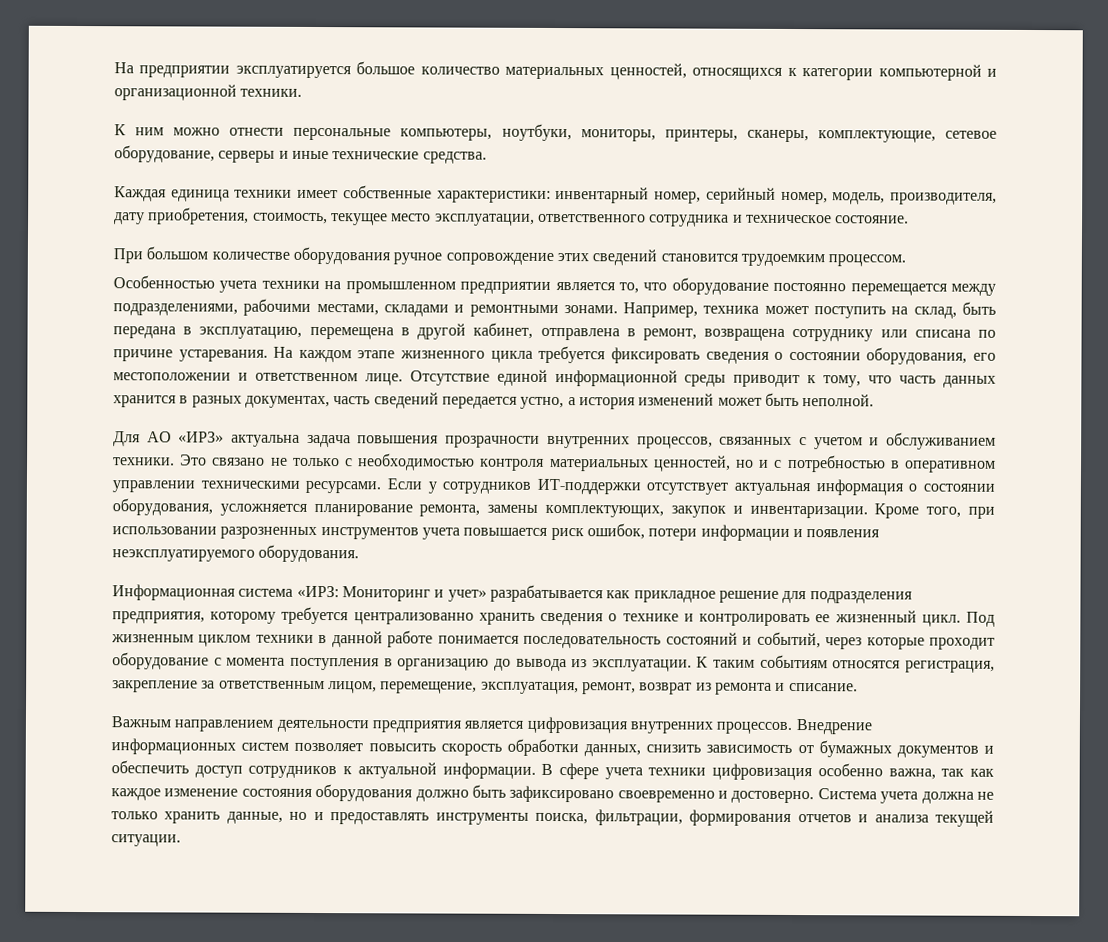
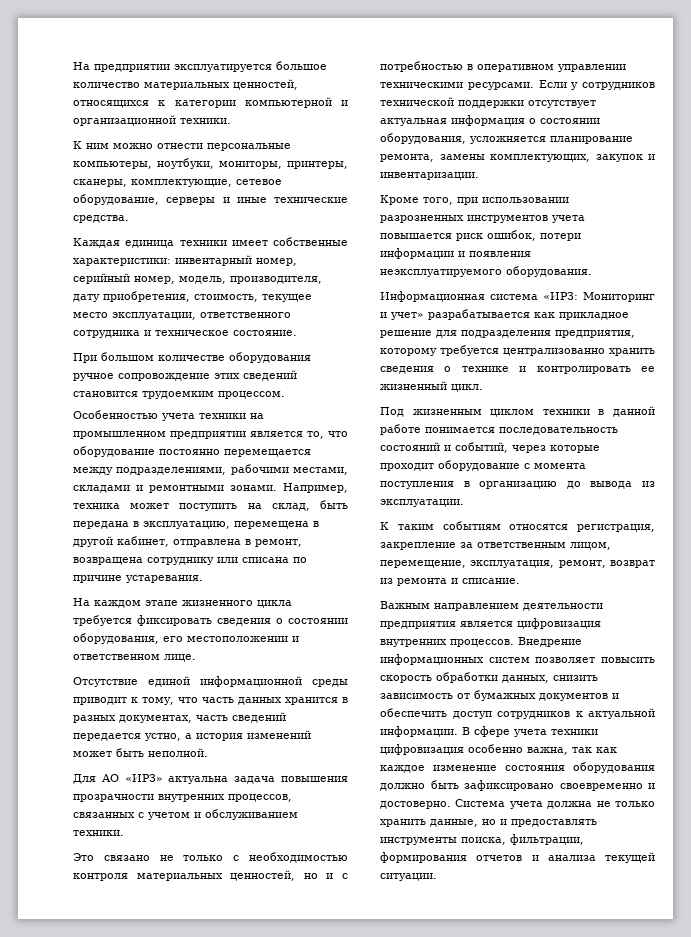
(268, 355) none -> (203, 579) //
(403, 379) none -> (196, 658) //
(175, 461) none -> (124, 833) //
[536,478,641,495] ИТ-поддержки -> [380,97,524,108] технической поддержки
(868, 512) none -> (479, 176) //
(961, 620) none -> (483, 388) //
(692, 665) none -> (464, 503) //

